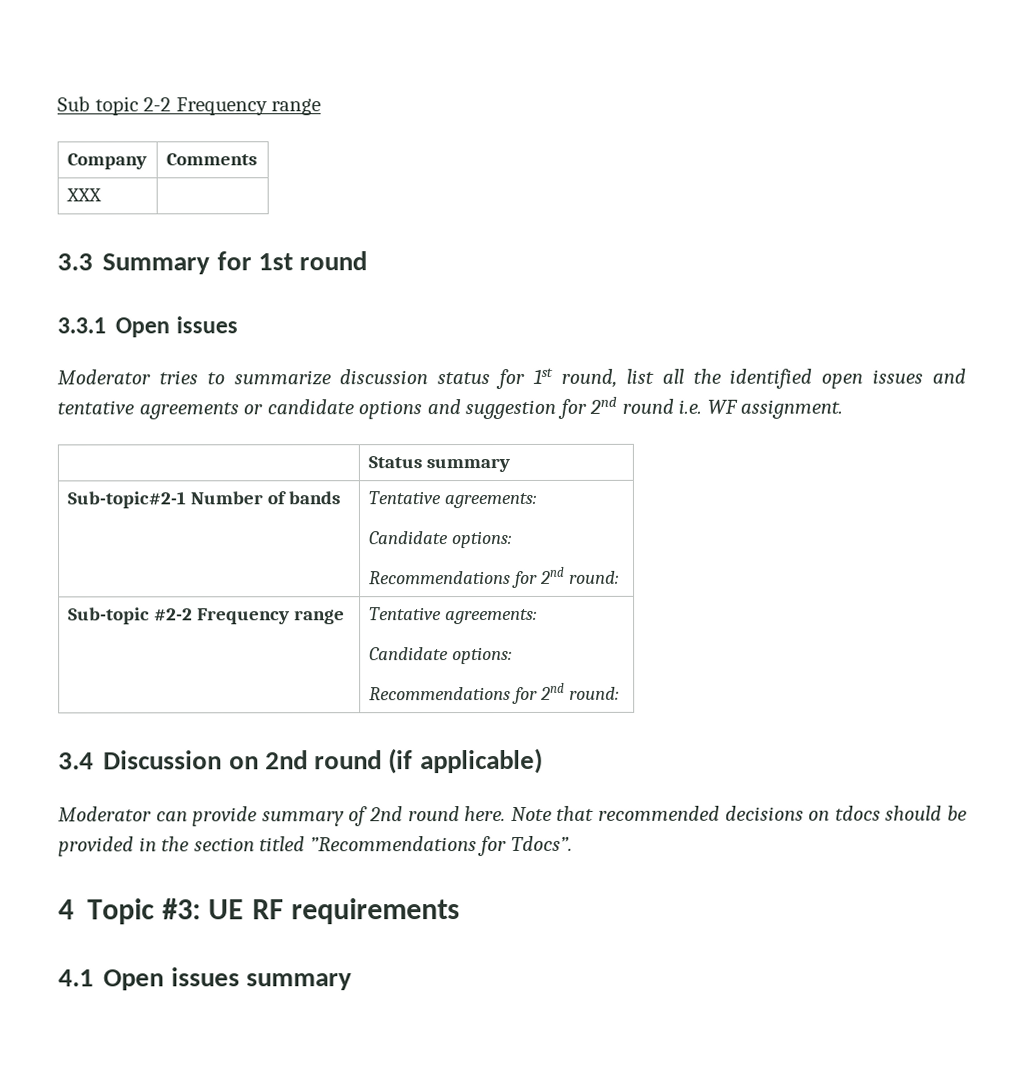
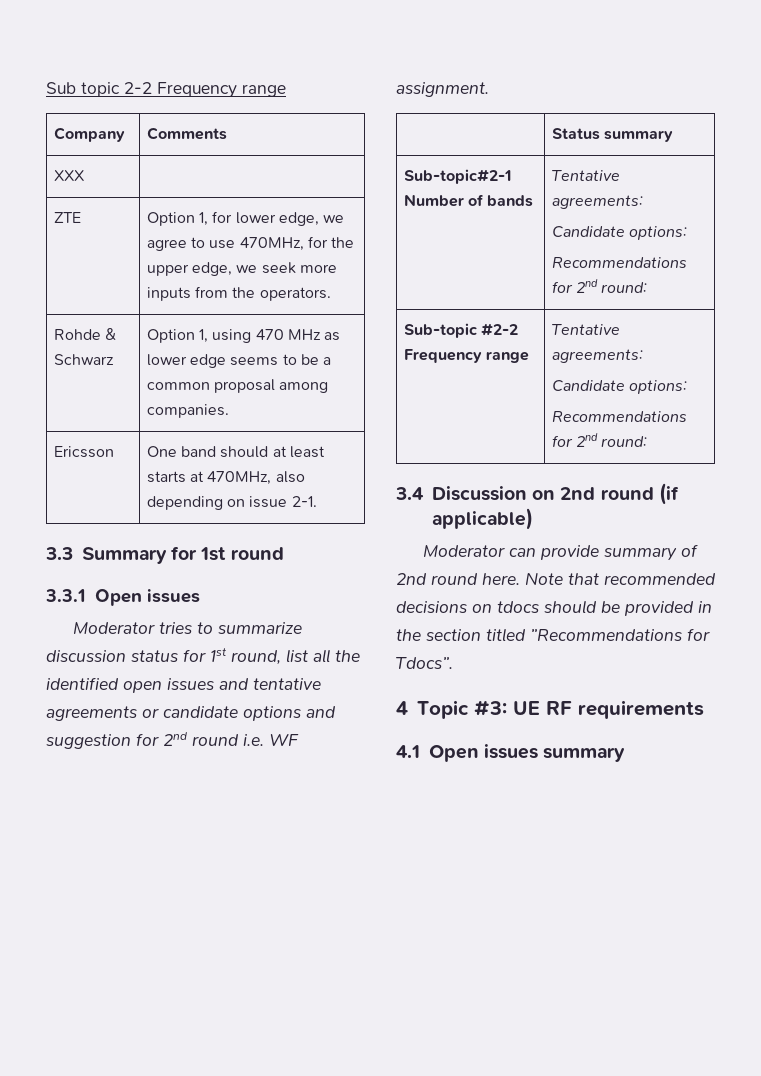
(102, 195) none -> [53,212,81,223] [146,211,345,226] [146,236,355,251] [146,262,338,276] [146,286,331,301] [53,328,117,340] [53,354,114,365] [146,329,341,343] [146,354,332,368] [146,379,329,393] [146,404,229,418] [53,446,114,458] [146,446,326,458] [146,471,305,485] [146,496,317,510] // ZTE | Option 1, for lower edge, we agree to use 470MHz, for the upper edge, we seek more inputs from the operators. // Rohde & Schwarz | Option 1, using 470 MHz as lower edge seems to be a common proposal among companies. // Ericsson | One band should at least starts at 470MHz, also depending on issue 2-1.

